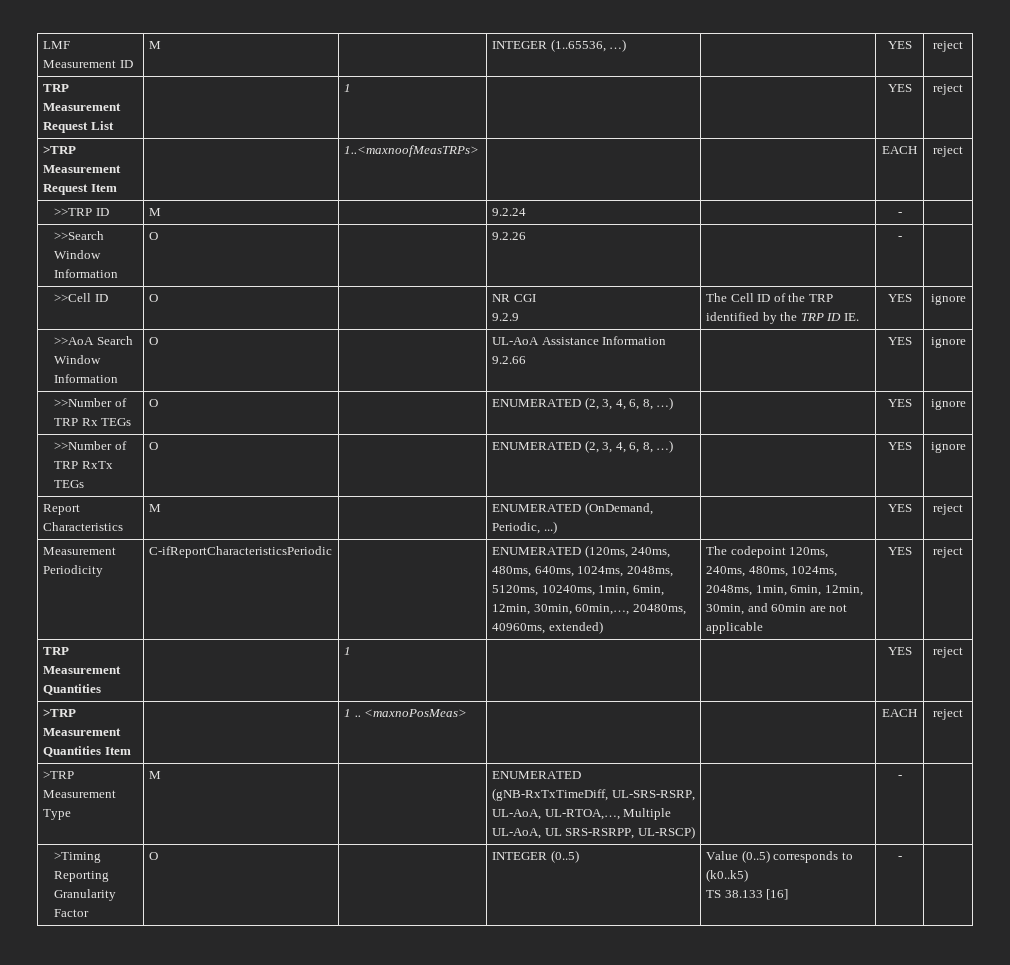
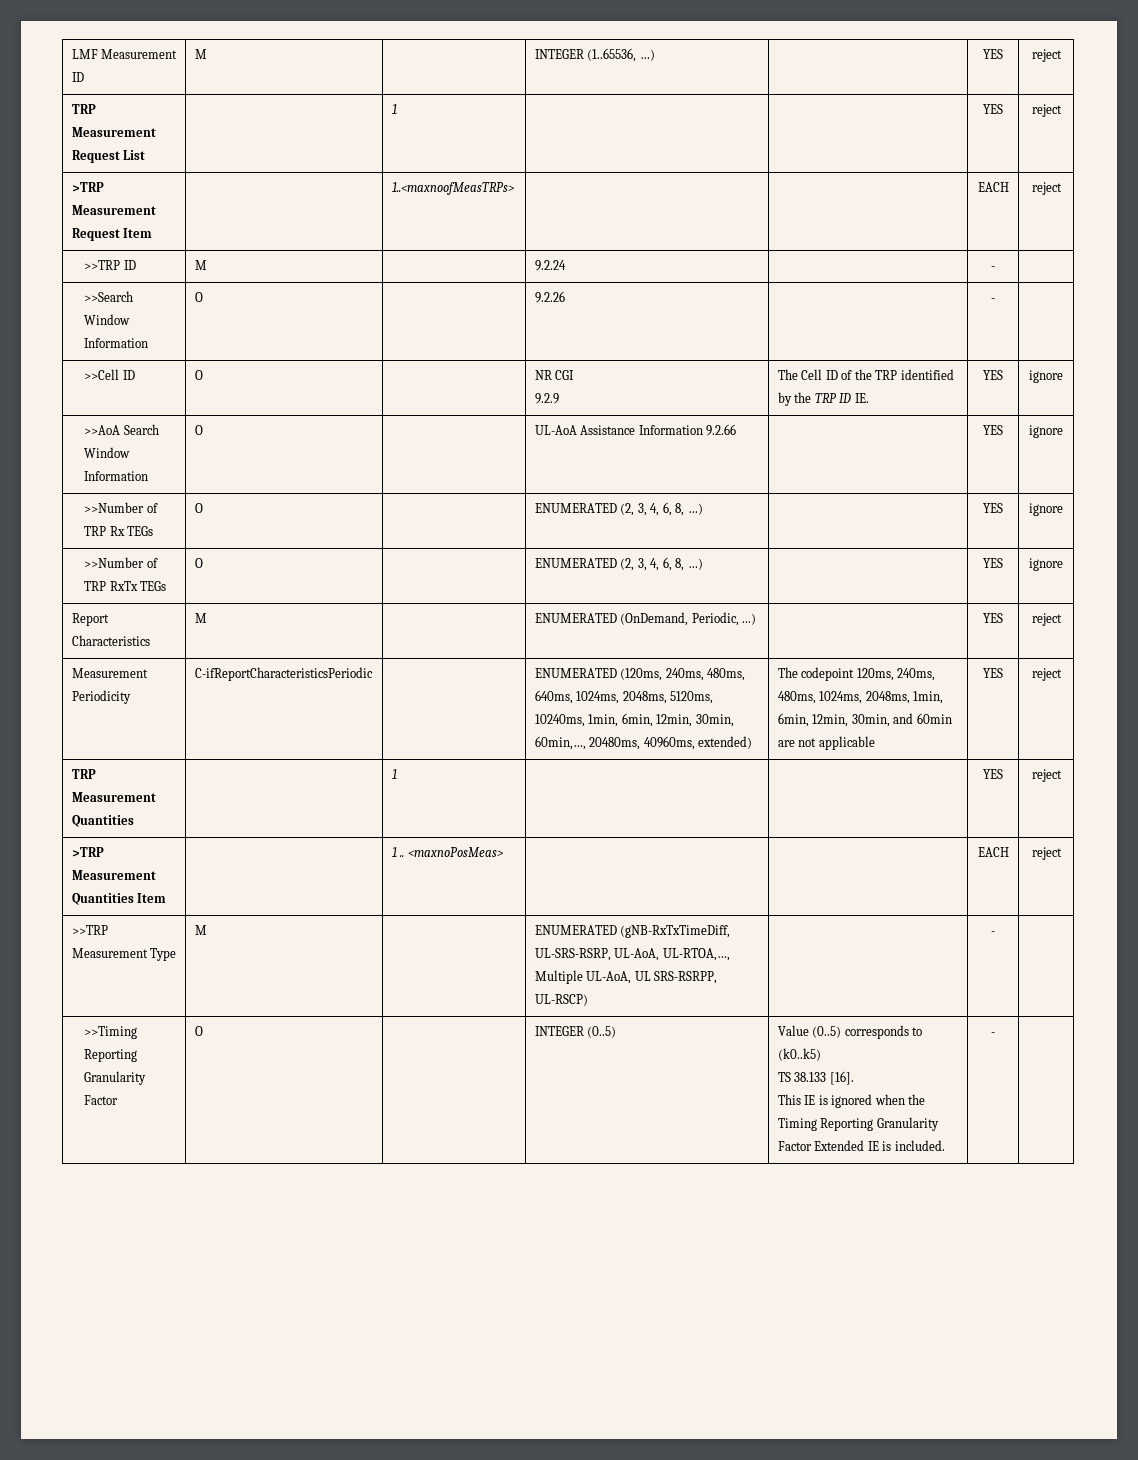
[43,771,75,779] >TRP -> [71,925,108,935] >>TRP
[54,852,102,863] >Timing -> [84,1026,138,1039] >>Timing
[766,889,789,900] [16] -> [829,1071,854,1085] [777,1094,926,1108] [777,1117,939,1131] [777,1140,945,1151] [16]. // This IE is ignored when the Timing Reporting Granularity Factor Extended IE is included.

